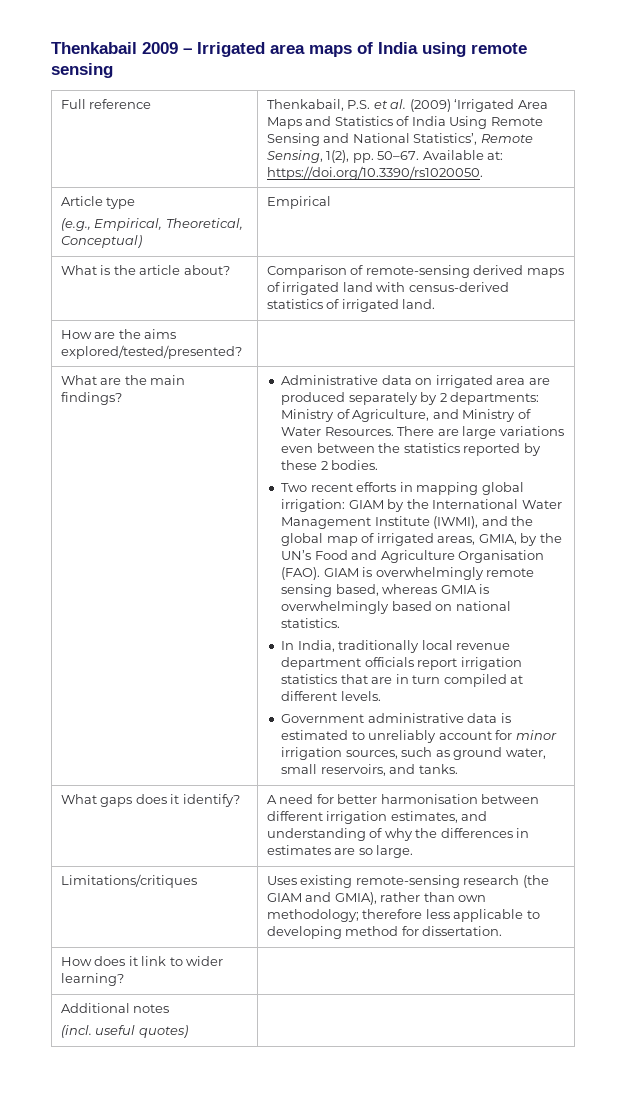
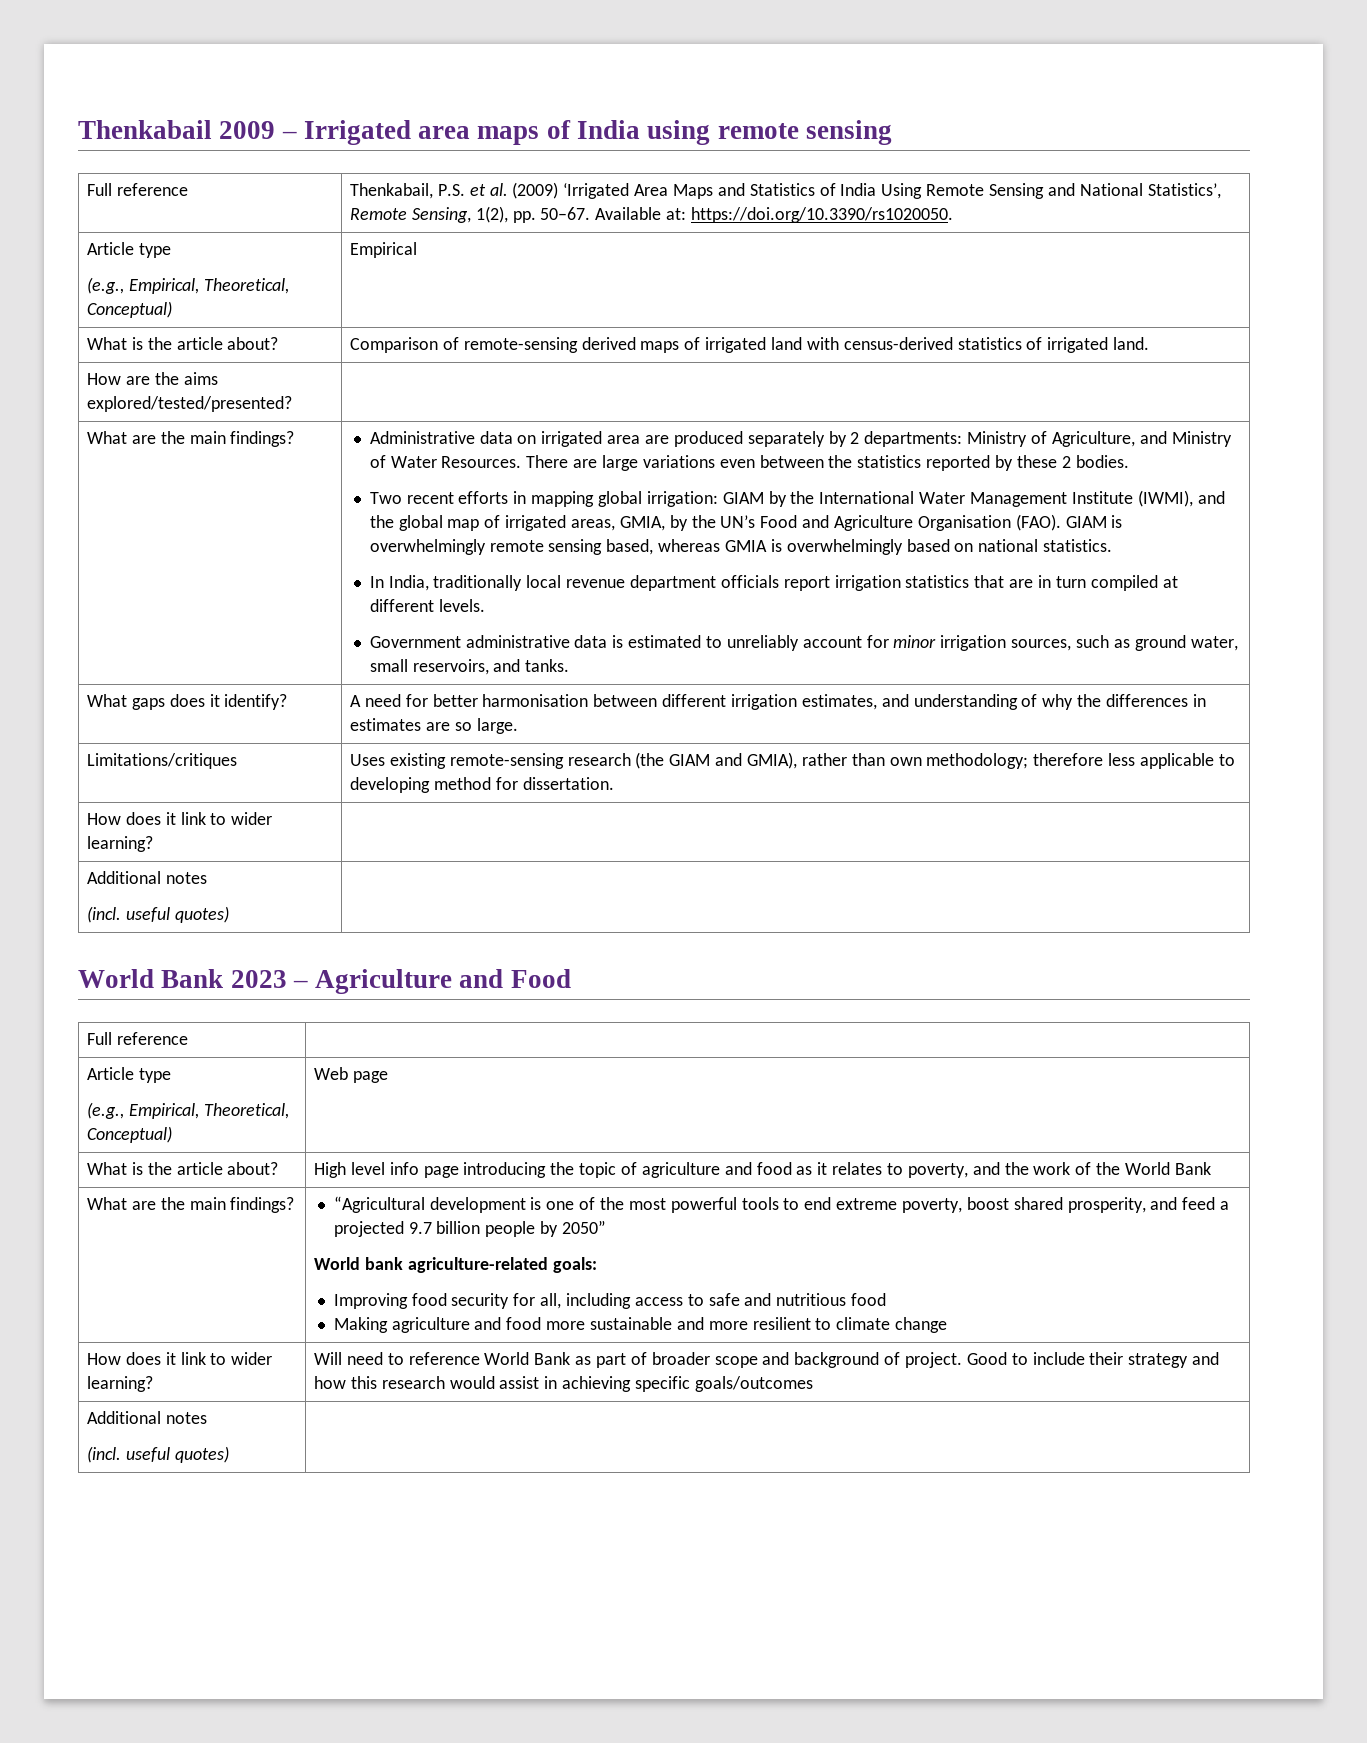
(188, 1031) none -> [78,969,571,994] [86,1032,188,1045] [86,1067,171,1083] [86,1102,289,1119] [86,1126,172,1143] [313,1067,388,1083] [86,1162,279,1175] [313,1162,1211,1178] [86,1197,295,1213] [333,1196,1230,1213] [333,1220,607,1237] [313,1257,597,1273] [333,1293,887,1309] [333,1317,948,1333] [86,1352,273,1365] [86,1376,153,1392] [313,1352,1220,1368] [313,1376,813,1392] [86,1411,207,1424] [86,1446,229,1463] // World Bank 2023 – Agriculture and Food // Full reference | // Article type // (e.g., Empirical, Theoretical, Conceptual) | Web page // What is the article about? | High level info page introducing the topic of agriculture and food as it relates to poverty, and the work of the World Bank // What are the main findings? | “Agricultural development is one of the most powerful tools to end extreme poverty, boost shared prosperity, and feed a projected 9.7 billion people by 2050” // World bank agriculture-related goals: // Improving food security for all, including access to safe and nutritious food // Making agriculture and food more sustainable and more resilient to climate change // How does it link to wider learning? | Will need to reference World Bank as part of broader scope and background of project. Good to include their strategy and how this research would assist in achieving specific goals/outcomes // Additional notes // (incl. useful quotes) |

